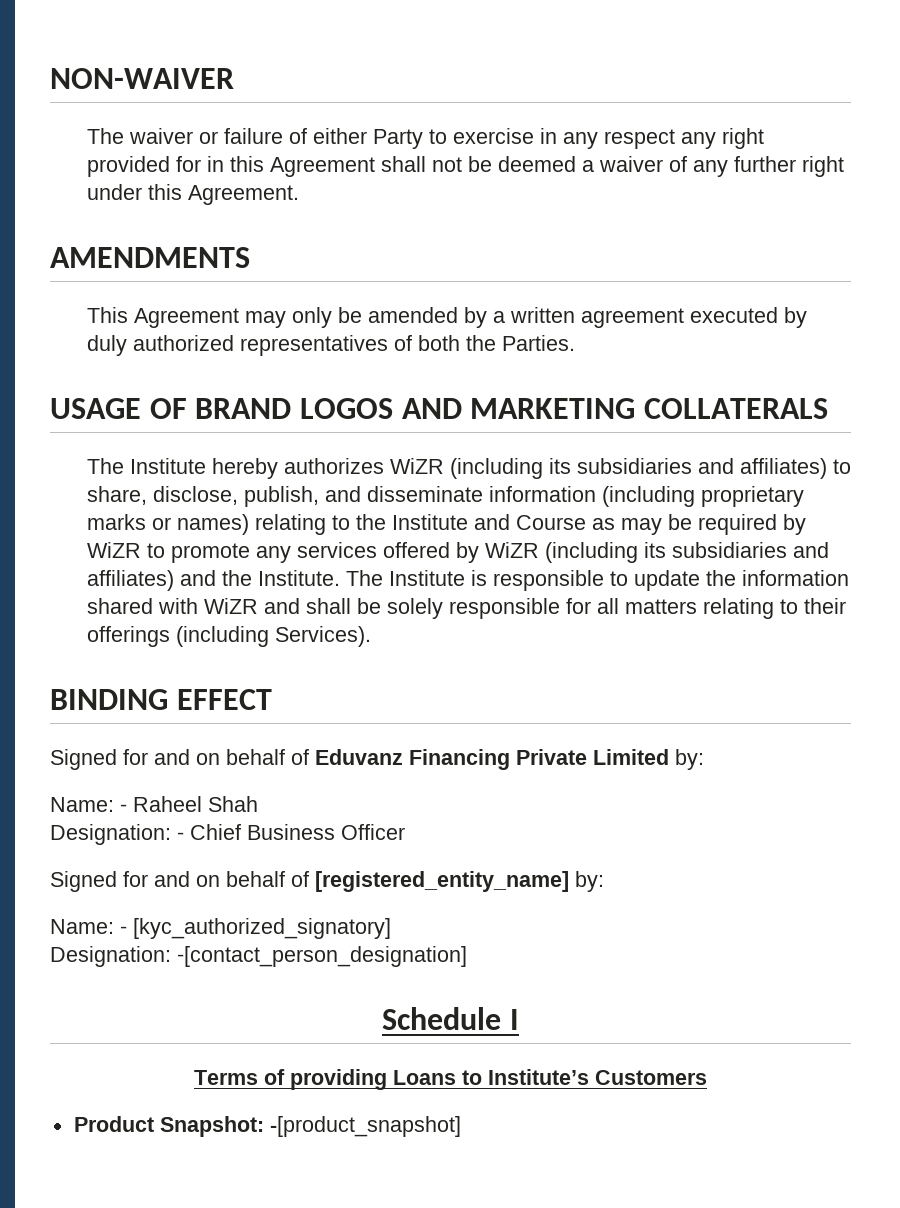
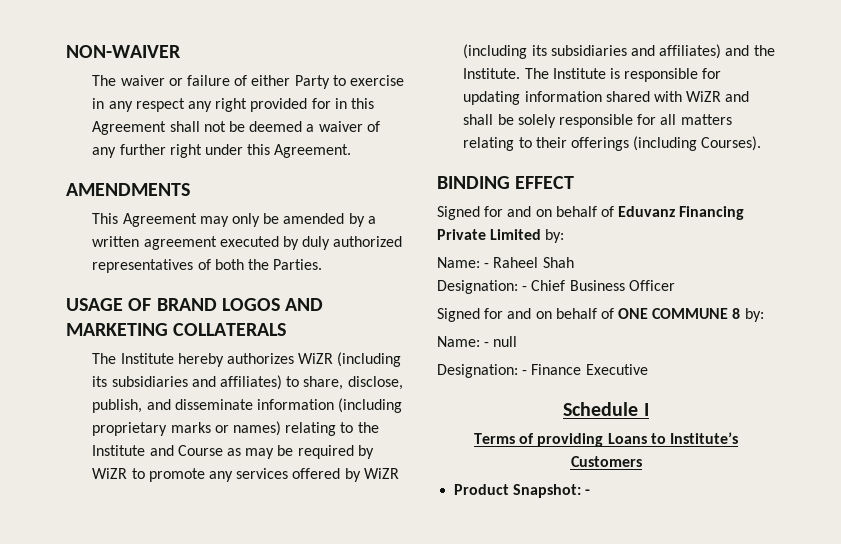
[609,570,736,591] to update the -> [702,68,722,79] [463,91,521,105] for updating
[274,626,371,647] Services). -> [701,136,762,151] Courses).
[315,871,604,892] [50,918,391,939] [50,946,467,967] [registered_entity_name] by: // Name: - [kyc_authorized_signatory] // Designation: -[contact_person_designation] -> [618,308,764,322] [437,336,518,347] [437,364,648,378] ONE COMMUNE 8 by: // Name: - null // Designation: - Finance Executive
[269,1116,461,1137] -[product_snapshot] -> [585,489,591,495] -

